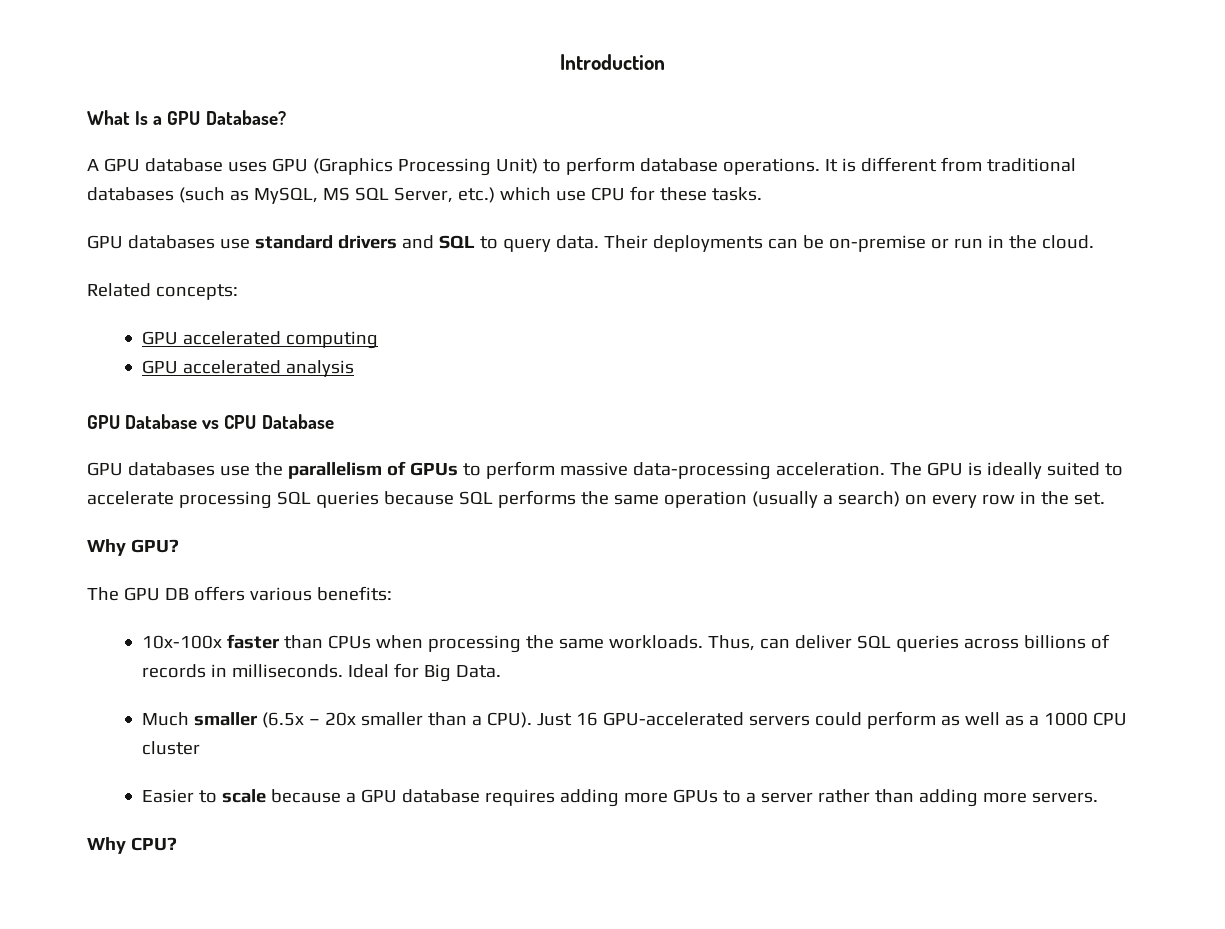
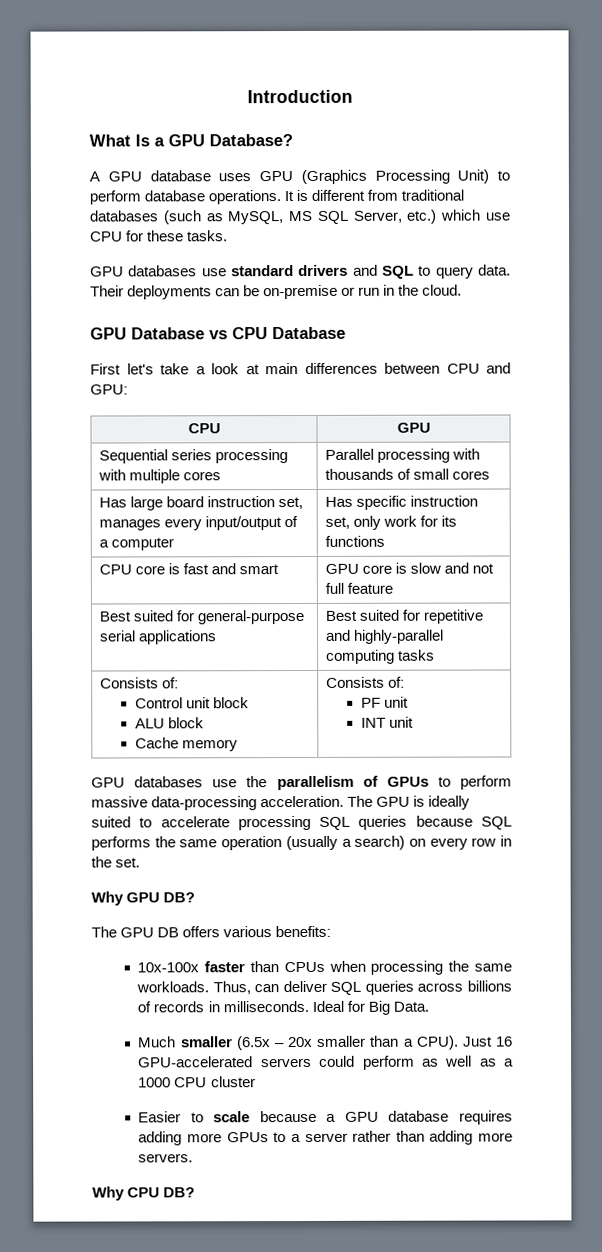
[87,283,238,300] [141,331,378,349] [141,360,354,377] // Related concepts: // GPU accelerated computing // GPU accelerated analysis -> (463, 290) none
(334, 421) none -> [90,362,511,375] [90,384,128,395] [187,423,221,434] [396,422,431,433] [99,449,289,464] [98,469,222,484] [325,448,481,463] [325,468,491,480] [99,496,304,511] [99,516,299,531] [99,537,175,551] [325,495,479,510] [325,515,458,530] [325,535,386,547] [99,563,280,575] [325,562,495,574] [325,582,394,594] [99,609,305,625] [100,630,218,645] [325,609,484,624] [326,629,445,644] [326,649,436,664] [100,677,180,689] [134,697,249,709] [134,717,204,729] [134,737,238,752] [326,676,406,688] [360,696,409,708] [360,716,414,728] // First let's take a look at main differences between CPU and GPU: // CPU | GPU // Sequential series processing with multiple cores | Parallel processing with thousands of small cores // Has large board instruction set, manages every input/output of a computer | Has specific instruction set, only work for its functions // CPU core is fast and smart | GPU core is slow and not full feature // Best suited for general-purpose serial applications | Best suited for repetitive and highly-parallel computing tasks // Consists of: // Control unit block // ALU block // Cache memory | Consists of: // PF unit // INT unit
[130,539,179,553] GPU? -> [126,892,196,903] GPU DB?
[130,837,177,851] CPU? -> [127,1187,196,1198] CPU DB?

